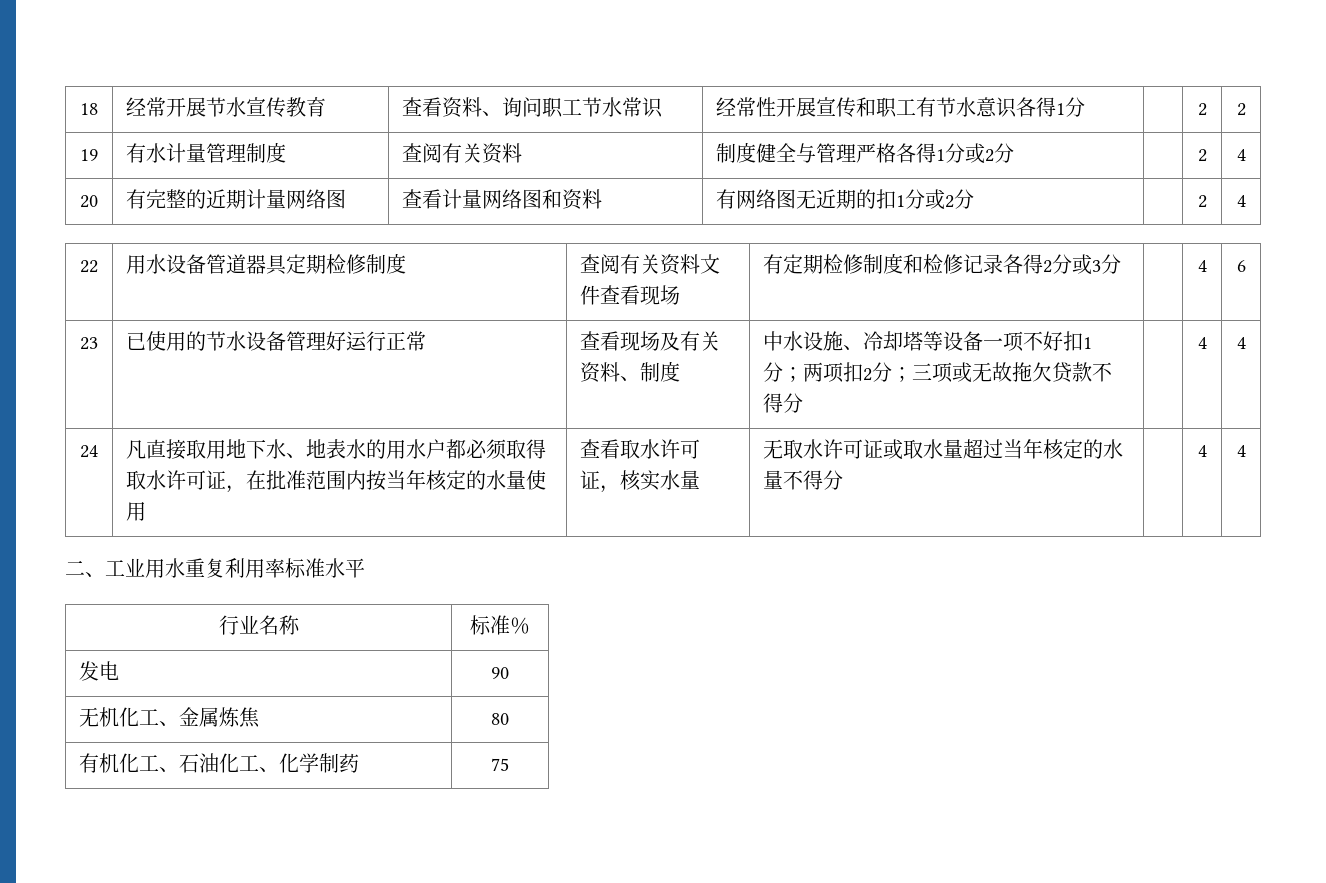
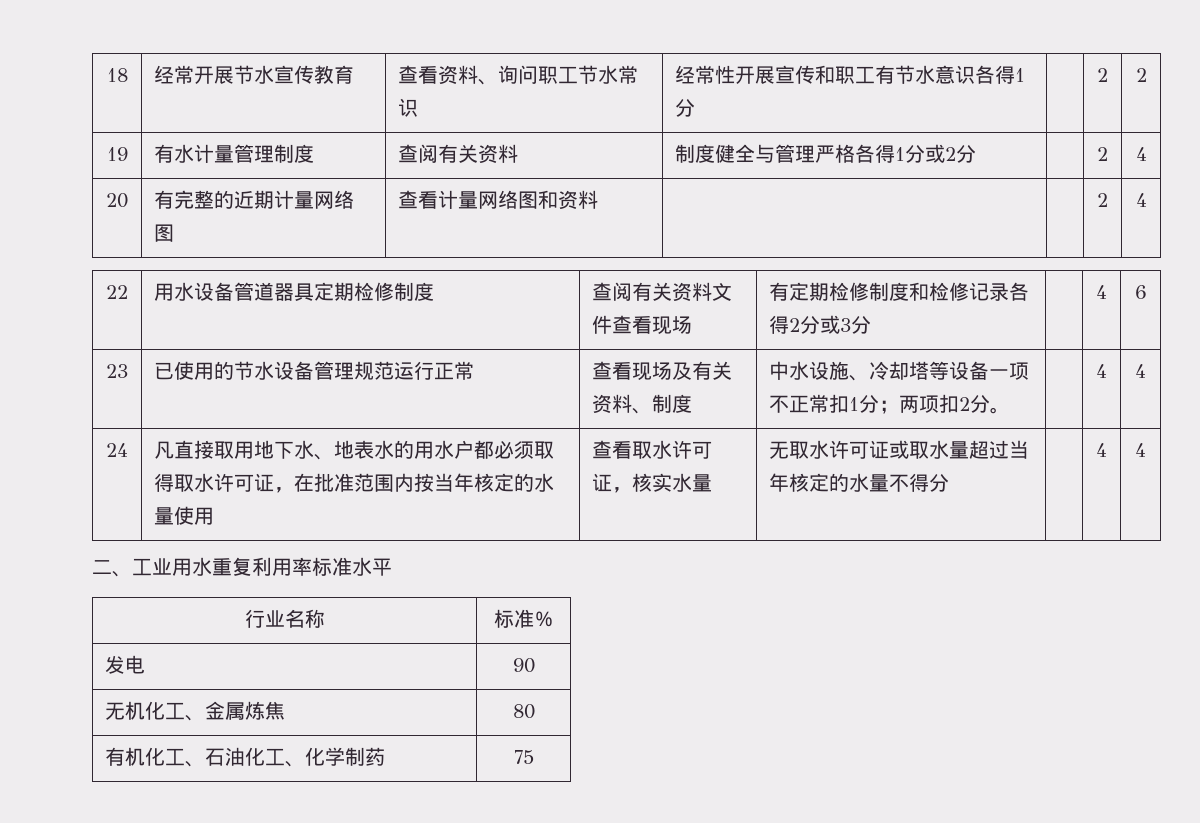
[716,189,975,210] 有网络图无近期的扣1分或2分 -> (599, 199) none
[326,331,347,351] 好 -> [354,361,395,380] 规范
[1043,331,1064,351] 好 -> [789,394,830,413] 正常
[892,362,1113,383] [763,393,804,413] ；三项或无故拖欠贷款不得分 -> [990,407,1011,414] 。

